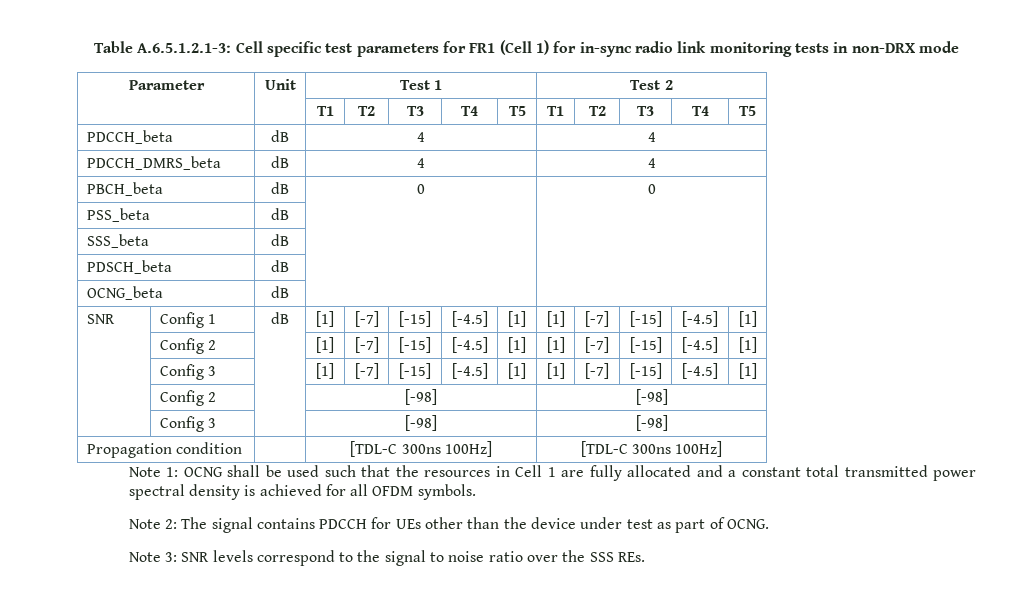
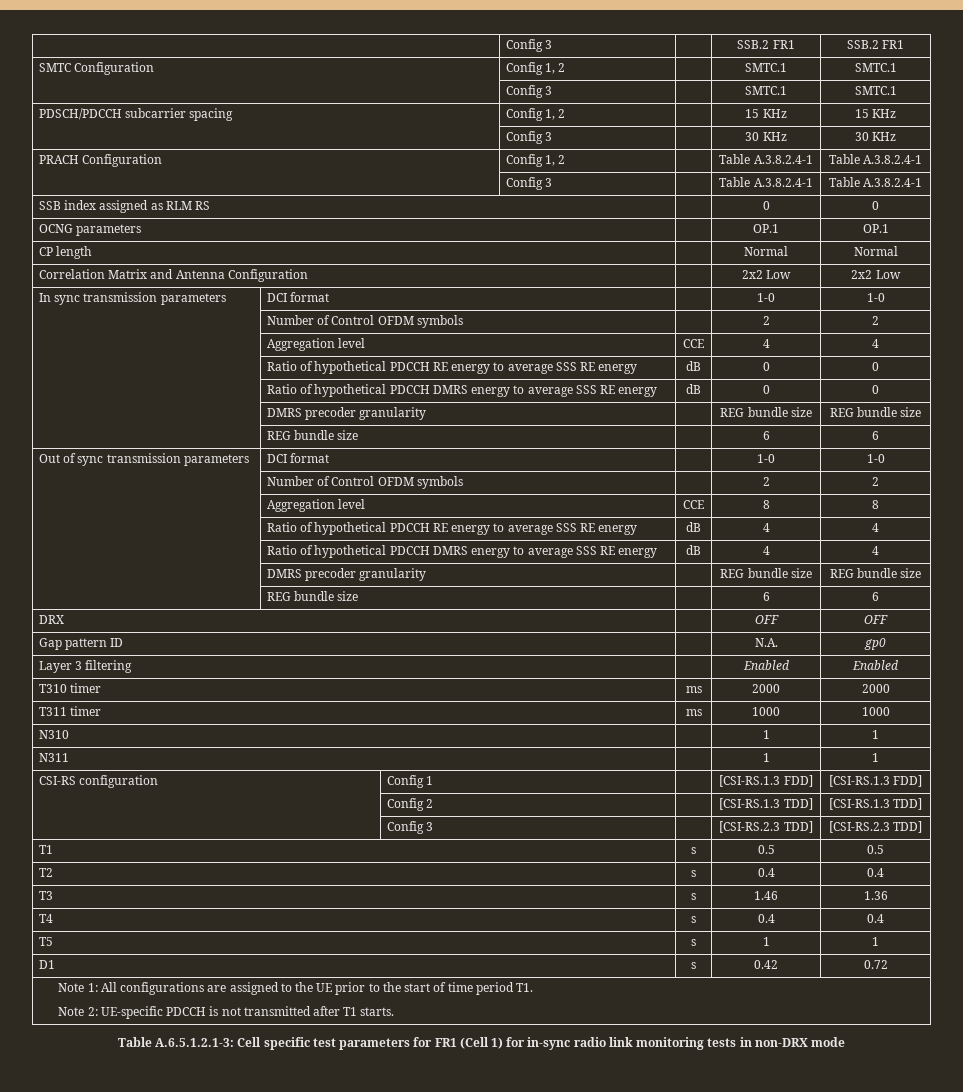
(94, 47) none -> [506,39,553,52] [737,40,795,49] [846,40,905,49] [39,62,155,75] [506,62,566,75] [745,63,787,72] [854,63,897,72] [506,85,553,98] [745,86,787,95] [854,86,897,95] [39,108,234,121] [506,108,566,121] [745,109,787,118] [854,109,897,118] [506,131,553,144] [745,132,787,141] [854,132,897,141] [39,154,163,167] [506,154,566,167] [719,154,813,164] [828,154,923,164] [506,177,553,190] [719,177,813,187] [828,177,923,187] [39,200,211,213] [762,201,770,210] [872,201,879,210] [39,224,142,236] [753,224,779,233] [862,224,889,233] [39,246,93,259] [744,246,788,256] [853,246,898,256] [39,269,308,282] [741,270,792,279] [851,270,901,279] [39,292,226,305] [267,292,330,302] [757,293,775,302] [866,293,885,302] [267,315,463,328] [762,316,770,325] [872,316,879,325] [267,338,366,351] [683,339,704,348] [762,339,770,348] [872,339,879,348] [267,361,638,374] [686,361,701,371] [762,362,770,371] [872,362,879,371] [267,384,658,397] [686,384,701,394] [762,385,770,394] [872,385,879,394] [267,407,427,420] [720,407,812,417] [829,407,922,417] [267,430,359,440] [762,431,770,440] [872,431,879,440] [39,453,249,466] [267,453,330,463] [757,454,775,463] [866,454,885,463] [267,476,463,489] [762,477,770,486] [872,477,879,486] [267,499,366,512] [683,500,704,509] [762,500,770,509] [872,500,879,509] [267,522,638,535] [686,522,701,532] [762,523,770,532] [872,523,879,532] [267,545,658,558] [686,545,701,555] [762,546,770,555] [872,546,879,555] [267,568,427,581] [720,568,812,578] [829,568,922,578] [267,591,359,601] [762,592,770,601] [872,592,879,601] [39,615,65,624] [754,615,779,624] [864,615,888,624] [39,638,124,650] [754,638,778,647] [864,638,886,650] [39,660,133,673] [742,660,789,670] [852,660,898,670] [39,683,102,693] [685,686,702,693] [752,684,780,693] [861,684,890,693] [39,706,102,716] [685,709,702,716] [752,707,780,716] [861,707,890,716] [39,730,70,739] [762,730,770,739] [872,730,879,739] [39,753,70,762] [762,753,770,762] [872,753,879,762] [39,775,159,788] [387,775,434,788] [719,775,813,787] [828,775,923,787] [387,798,434,811] [719,798,813,810] [828,798,923,810] [387,821,434,834] [719,821,813,833] [828,821,923,833] [39,845,54,854] [691,847,696,854] [757,845,775,854] [867,845,884,854] [39,868,54,877] [691,870,696,877] [757,868,775,877] [867,868,884,877] [39,891,54,900] [691,893,696,900] [754,891,778,900] [863,891,888,900] [39,914,54,923] [691,916,696,923] [757,914,775,923] [867,914,884,923] [39,937,54,946] [691,939,696,946] [762,937,770,946] [872,937,879,946] [39,960,56,969] [691,962,696,969] [754,960,778,969] [863,960,888,969] [58,982,534,995] [58,1006,395,1019] | Config 3 | | SSB.2 FR1 | SSB.2 FR1 // SMTC Configuration | Config 1, 2 | | SMTC.1 | SMTC.1 // | Config 3 | | SMTC.1 | SMTC.1 // PDSCH/PDCCH subcarrier spacing | Config 1, 2 | | 15 KHz | 15 KHz // | Config 3 | | 30 KHz | 30 KHz // PRACH Configuration | Config 1, 2 | | Table A.3.8.2.4-1 | Table A.3.8.2.4-1 // | Config 3 | | Table A.3.8.2.4-1 | Table A.3.8.2.4-1 // SSB index assigned as RLM RS | | 0 | 0 // OCNG parameters | | OP.1 | OP.1 // CP length | | Normal | Normal // Correlation Matrix and Antenna Configuration | | 2x2 Low | 2x2 Low // In sync transmission parameters | DCI format | | 1-0 | 1-0 // | Number of Control OFDM symbols | | 2 | 2 // | Aggregation level | CCE | 4 | 4 // | Ratio of hypothetical PDCCH RE energy to average SSS RE energy | dB | 0 | 0 // | Ratio of hypothetical PDCCH DMRS energy to average SSS RE energy | dB | 0 | 0 // | DMRS precoder granularity | | REG bundle size | REG bundle size // | REG bundle size | | 6 | 6 // Out of sync transmission parameters | DCI format | | 1-0 | 1-0 // | Number of Control OFDM symbols | | 2 | 2 // | Aggregation level | CCE | 8 | 8 // | Ratio of hypothetical PDCCH RE energy to average SSS RE energy | dB | 4 | 4 // | Ratio of hypothetical PDCCH DMRS energy to average SSS RE energy | dB | 4 | 4 // | DMRS precoder granularity | | REG bundle size | REG bundle size // | REG bundle size | | 6 | 6 // DRX | | OFF | OFF // Gap pattern ID | | N.A. | gp0 // Layer 3 filtering | | Enabled | Enabled // T310 timer | ms | 2000 | 2000 // T311 timer | ms | 1000 | 1000 // N310 | | 1 | 1 // N311 | | 1 | 1 // CSI-RS configuration | Config 1 | | [CSI-RS.1.3 FDD] | [CSI-RS.1.3 FDD] // | Config 2 | | [CSI-RS.1.3 TDD] | [CSI-RS.1.3 TDD] // | Config 3 | | [CSI-RS.2.3 TDD] | [CSI-RS.2.3 TDD] // T1 | s | 0.5 | 0.5 // T2 | s | 0.4 | 0.4 // T3 | s | 1.46 | 1.36 // T4 | s | 0.4 | 0.4 // T5 | s | 1 | 1 // D1 | s | 0.42 | 0.72 // Note 1: All configurations are assigned to the UE prior to the start of time period T1. // Note 2: UE-specific PDCCH is not transmitted after T1 starts. //
[128,80,205,90] [264,79,296,90] [399,80,443,90] [630,80,673,90] [316,106,334,116] [358,106,375,116] [406,106,424,116] [461,106,478,116] [508,106,526,116] [547,106,564,116] [588,106,606,116] [637,106,654,116] [691,106,709,116] [739,106,756,116] [86,130,173,144] [271,130,289,142] [417,132,425,142] [647,132,656,142] [86,156,221,170] [271,156,289,168] [417,158,425,168] [647,158,656,168] [86,182,163,196] [271,182,289,194] [417,184,425,194] [647,184,656,194] [86,208,150,222] [271,208,289,220] [86,234,149,248] [271,234,289,246] [86,260,172,274] [271,260,289,272] [86,286,163,300] [271,286,289,298] [86,314,115,324] [159,312,217,328] [271,312,289,324] [316,311,334,327] [354,311,379,327] [399,311,431,327] [451,311,488,327] [508,311,526,327] [546,311,565,327] [585,311,609,327] [629,311,662,327] [682,311,718,327] [738,311,757,327] [159,338,217,354] [316,337,334,353] [354,337,379,353] [399,337,431,353] [451,337,488,353] [508,337,526,353] [546,337,565,353] [585,337,609,353] [629,337,662,353] [682,337,718,353] [738,337,757,353] [159,364,217,380] [316,363,334,379] [354,363,379,379] [399,363,431,379] [451,363,488,379] [508,363,526,379] [546,363,565,379] [585,363,609,379] [629,363,662,379] [682,363,718,379] [738,363,757,379] [159,390,217,406] [405,389,437,405] [635,389,668,405] [159,416,217,432] [405,415,437,431] [635,415,668,431] [86,442,243,458] [350,441,492,457] [580,441,723,457] [128,465,976,481] [128,484,476,500] [128,517,769,533] [128,550,646,566] // Parameter | Unit | Test 1 | Test 2 // | | T1 | T2 | T3 | T4 | T5 | T1 | T2 | T3 | T4 | T5 // PDCCH_beta | dB | 4 | 4 // PDCCH_DMRS_beta | dB | 4 | 4 // PBCH_beta | dB | 0 | 0 // PSS_beta | dB | | // SSS_beta | dB | | // PDSCH_beta | dB | | // OCNG_beta | dB | | // SNR | Config 1 | dB | [1] | [-7] | [-15] | [-4.5] | [1] | [1] | [-7] | [-15] | [-4.5] | [1] // | Config 2 | | [1] | [-7] | [-15] | [-4.5] | [1] | [1] | [-7] | [-15] | [-4.5] | [1] // | Config 3 | | [1] | [-7] | [-15] | [-4.5] | [1] | [1] | [-7] | [-15] | [-4.5] | [1] // | Config 2 | | [-98] | [-98] // | Config 3 | | [-98] | [-98] // Propagation condition | | [TDL-C 300ns 100Hz] | [TDL-C 300ns 100Hz] // Note 1: OCNG shall be used such that the resources in Cell 1 are fully allocated and a constant total transmitted power spectral density is achieved for all OFDM symbols. // Note 2: The signal contains PDCCH for UEs other than the device under test as part of OCNG. // Note 3: SNR levels correspond to the signal to noise ratio over the SSS REs. -> (846, 1042) none

